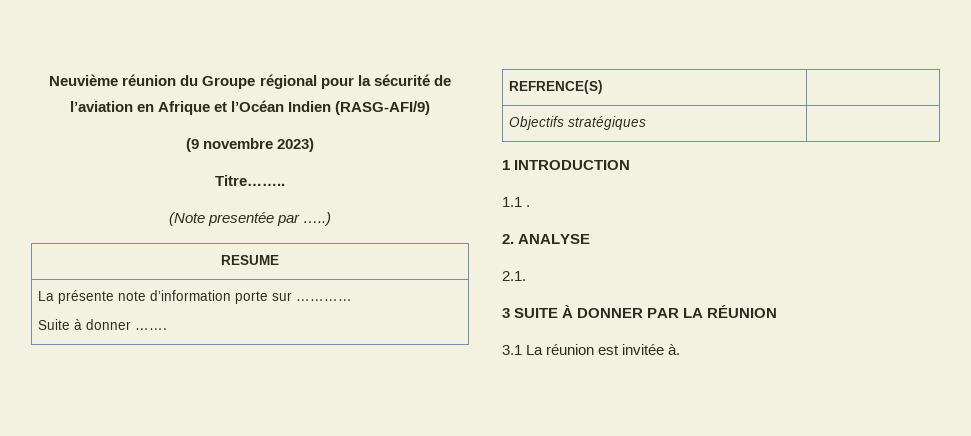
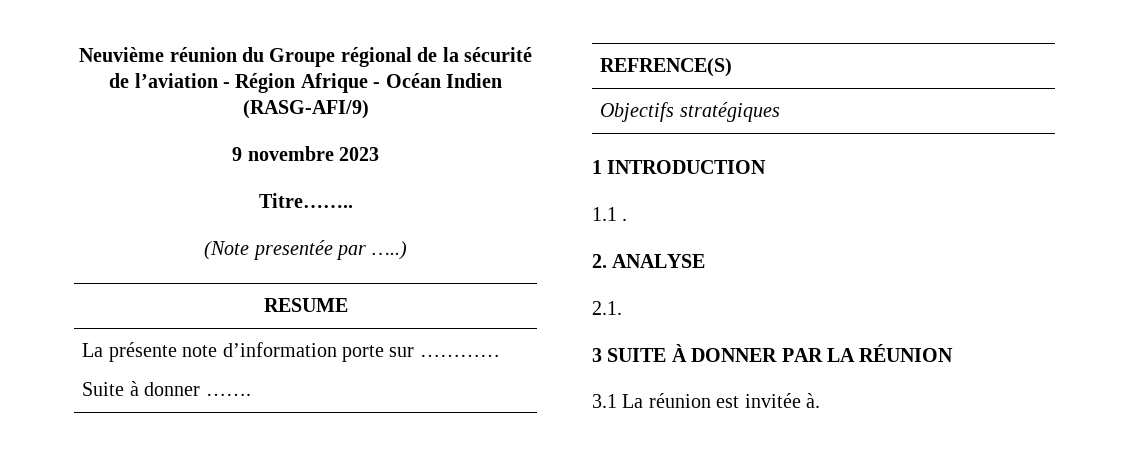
[320,77,354,89] pour -> [417,47,438,62] de
[136,100,285,115] en Afrique et l’Océan -> [222,73,441,93] - Région Afrique - Océan
[185,138,315,152] (9 novembre 2023) -> [232,146,379,161] 9 novembre 2023

